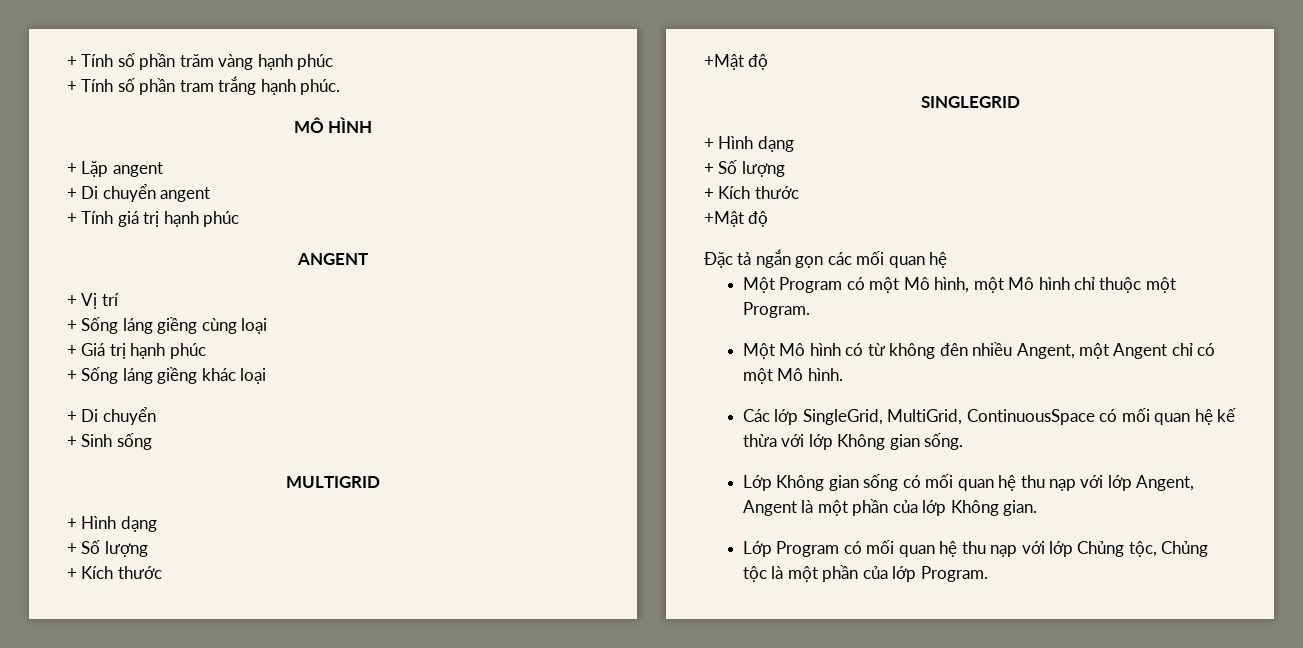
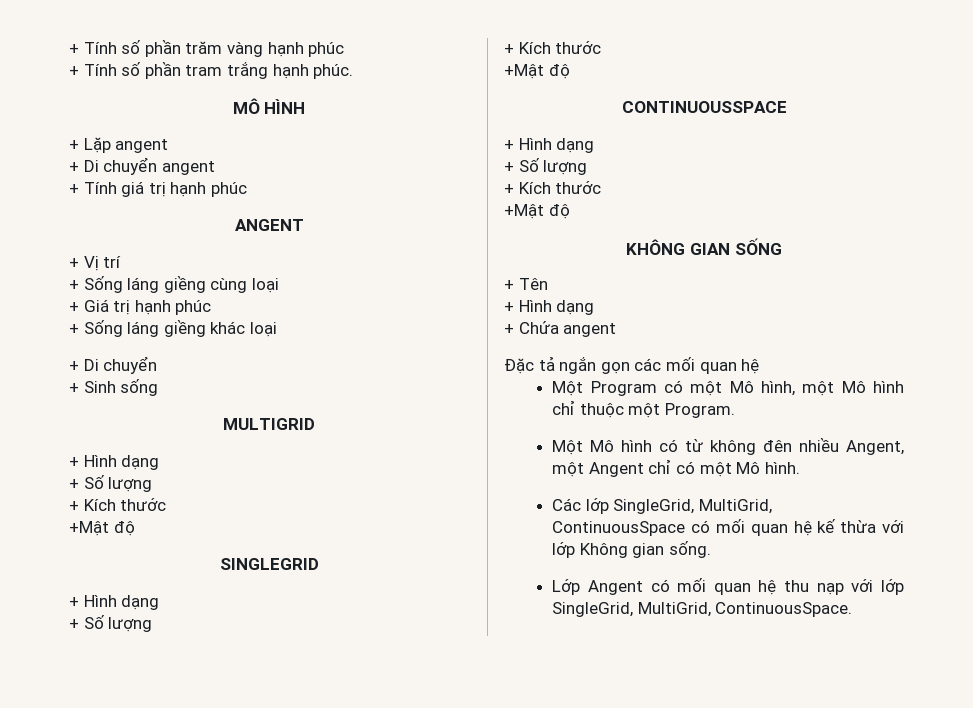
(769, 219) none -> [621,101,787,113] [504,138,595,153] [504,158,588,175] [504,181,602,194] [504,204,570,219] [626,238,782,255] [504,278,548,290] [504,300,595,315] [504,321,617,337] // CONTINUOUSSPACE // + Hình dạng // + Số lượng // + Kích thước // +Mật độ // KHÔNG GIAN SỐNG // + Tên // + Hình dạng // + Chứa angent
[776,474,1195,491] [742,499,1038,516] [742,540,1209,557] [742,565,988,582] Không gian sống có mối quan hệ thu nạp với lớp Angent, Angent là một phần của lớp Không gian. // Lớp Program có mối quan hệ thu nạp với lớp Chủng tộc, Chủng tộc là một phần của lớp Program. -> [587,578,904,595] [552,602,853,617] Angent có mối quan hệ thu nạp với lớp SingleGrid, MultiGrid, ContinuousSpace.

